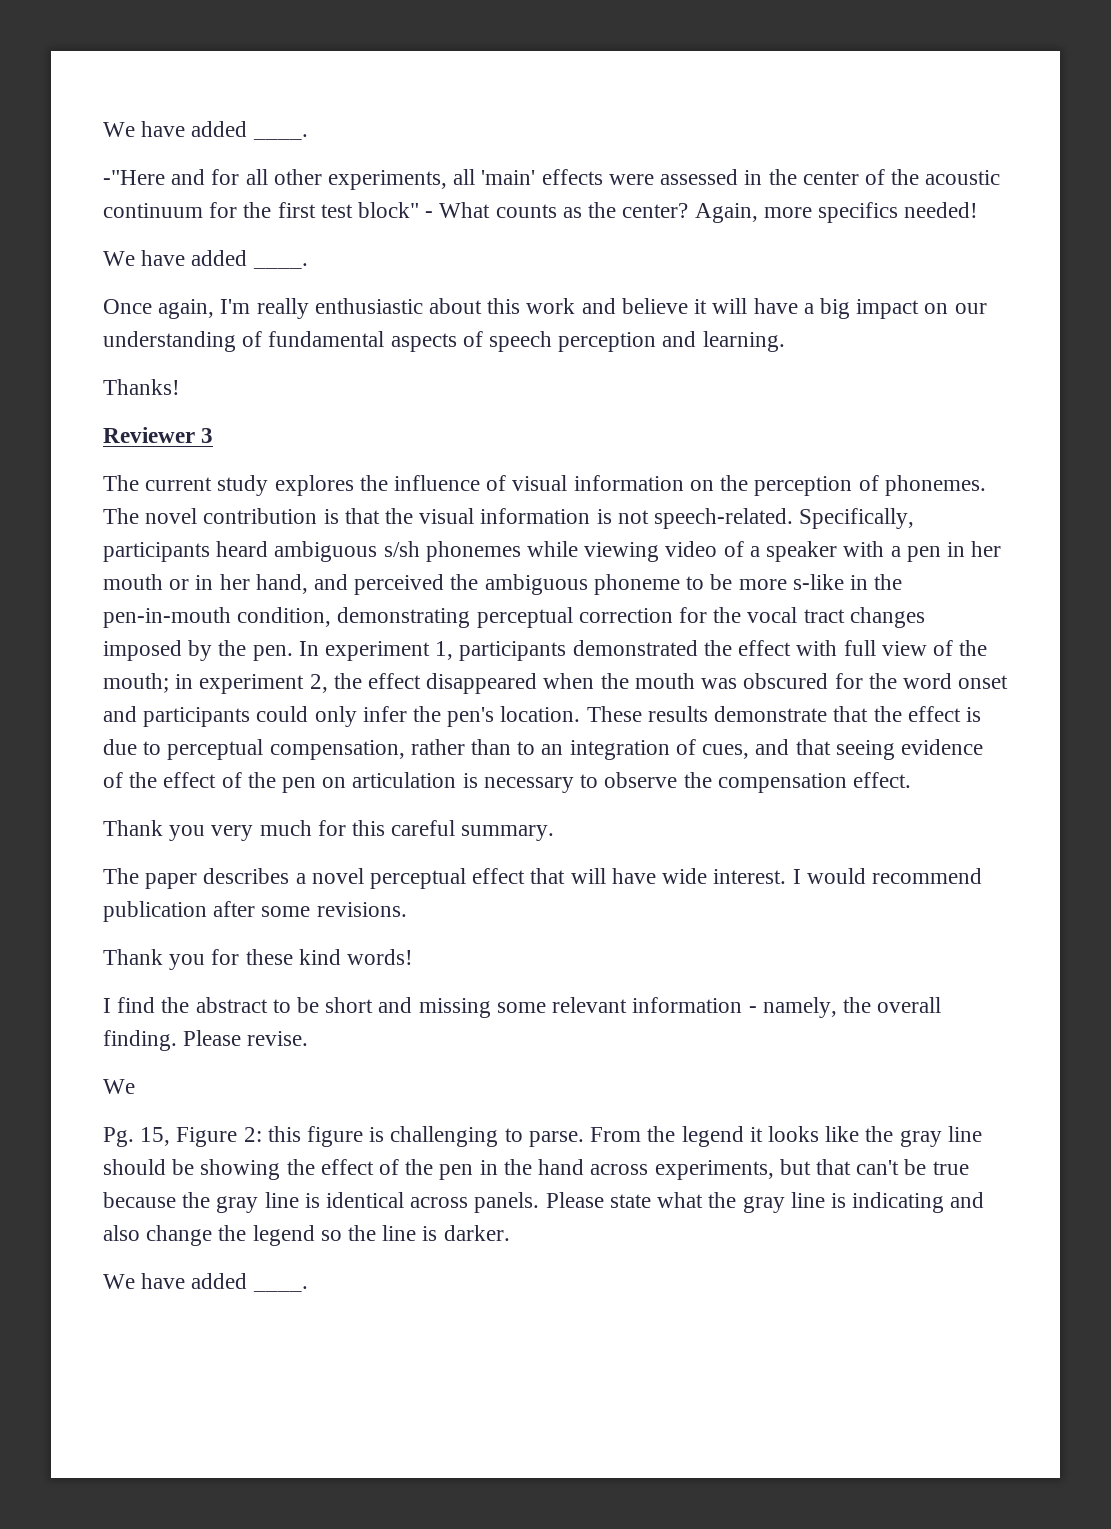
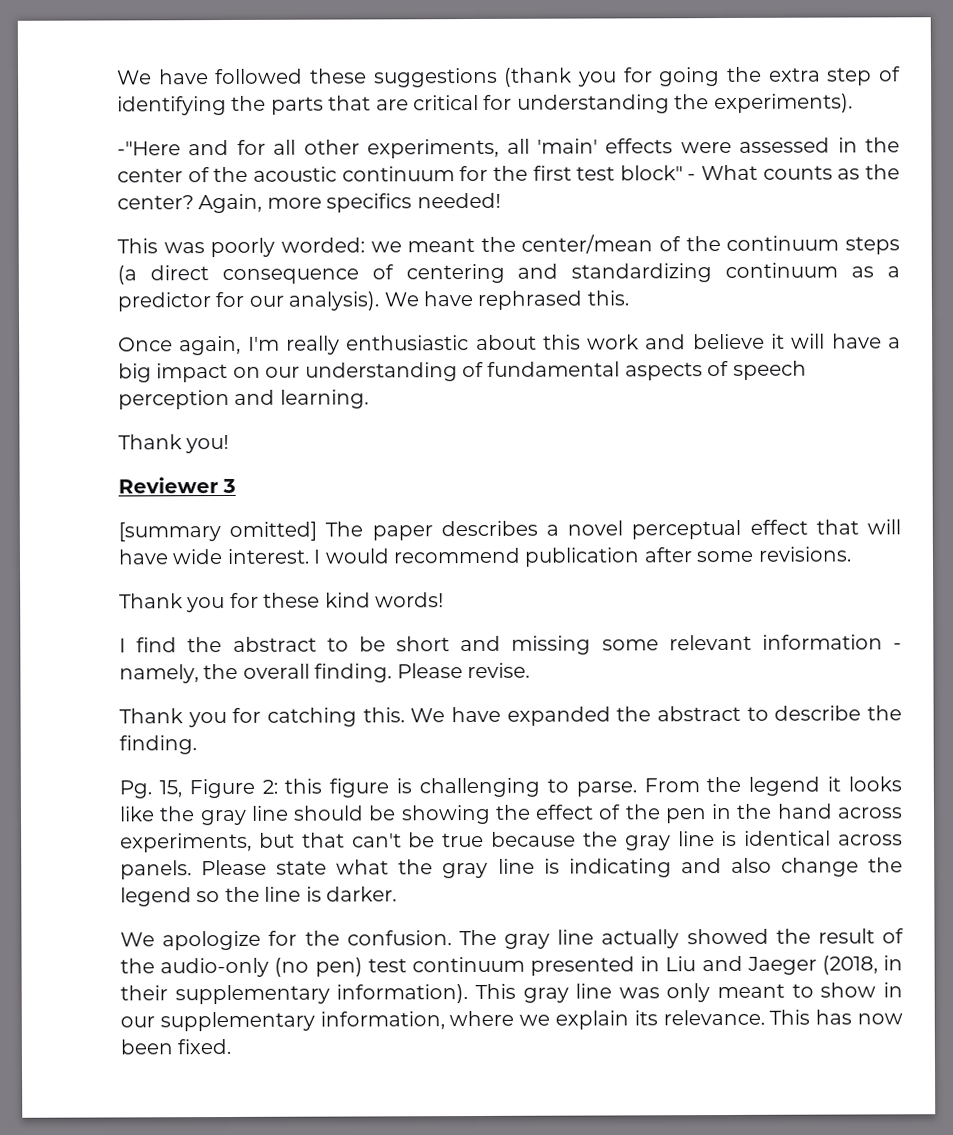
[103,121,308,140] We have added ____. -> [117,66,901,88] [117,93,853,116] We have followed these suggestions (thank you for going the extra step of identifying the parts that are critical for understanding the experiments).
[103,250,308,269] We have added ____. -> [117,234,900,258] [117,262,901,285] [117,290,629,312] This was poorly worded: we meant the center/mean of the continuum steps (a direct consequence of centering and standardizing continuum as a predictor for our analysis). We have rephrased this.
[103,379,180,395] Thanks! -> [118,434,230,454] Thank you!
[103,475,986,496] [103,508,915,529] [103,541,1002,562] [103,574,903,595] [103,607,925,628] [103,640,988,661] [103,673,1009,694] [103,706,981,727] [103,739,983,760] [103,772,911,793] [103,820,555,841] The current study explores the influence of visual information on the perception of phonemes. The novel contribution is that the visual information is not speech-related. Specifically, participants heard ambiguous s/sh phonemes while viewing video of a speaker with a pen in her mouth or in her hand, and perceived the ambiguous phoneme to be more s-like in the pen-in-mouth condition, demonstrating perceptual correction for the vocal tract changes imposed by the pen. In experiment 1, participants demonstrated the effect with full view of the mouth; in experiment 2, the effect disappeared when the mouth was obscured for the word onset and participants could only infer the pen's location. These results demonstrate that the effect is due to perceptual compensation, rather than to an integration of cues, and that seeing evidence of the effect of the pen on articulation is necessary to observe the compensation effect. // Thank you very much for this careful summary. // -> [118,521,318,542] [summary omitted]
[103,1079,135,1094] We -> [119,705,902,728] [119,735,197,755] Thank you for catching this. We have expanded the abstract to describe the finding.
[141,1273,308,1292] have added ____. -> [162,928,904,951] [120,955,903,978] [120,982,903,1005] [120,1009,903,1032] [120,1038,232,1055] apologize for the confusion. The gray line actually showed the result of the audio-only (no pen) test continuum presented in Liu and Jaeger (2018, in their supplementary information). This gray line was only meant to show in our supplementary information, where we explain its relevance. This has now been fixed.

